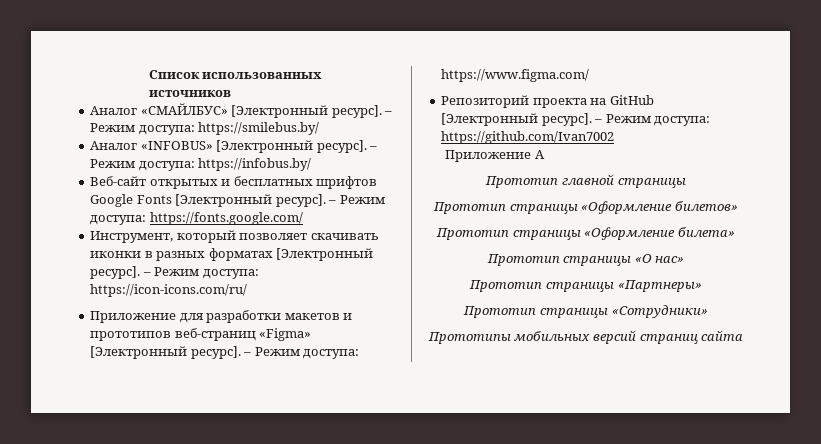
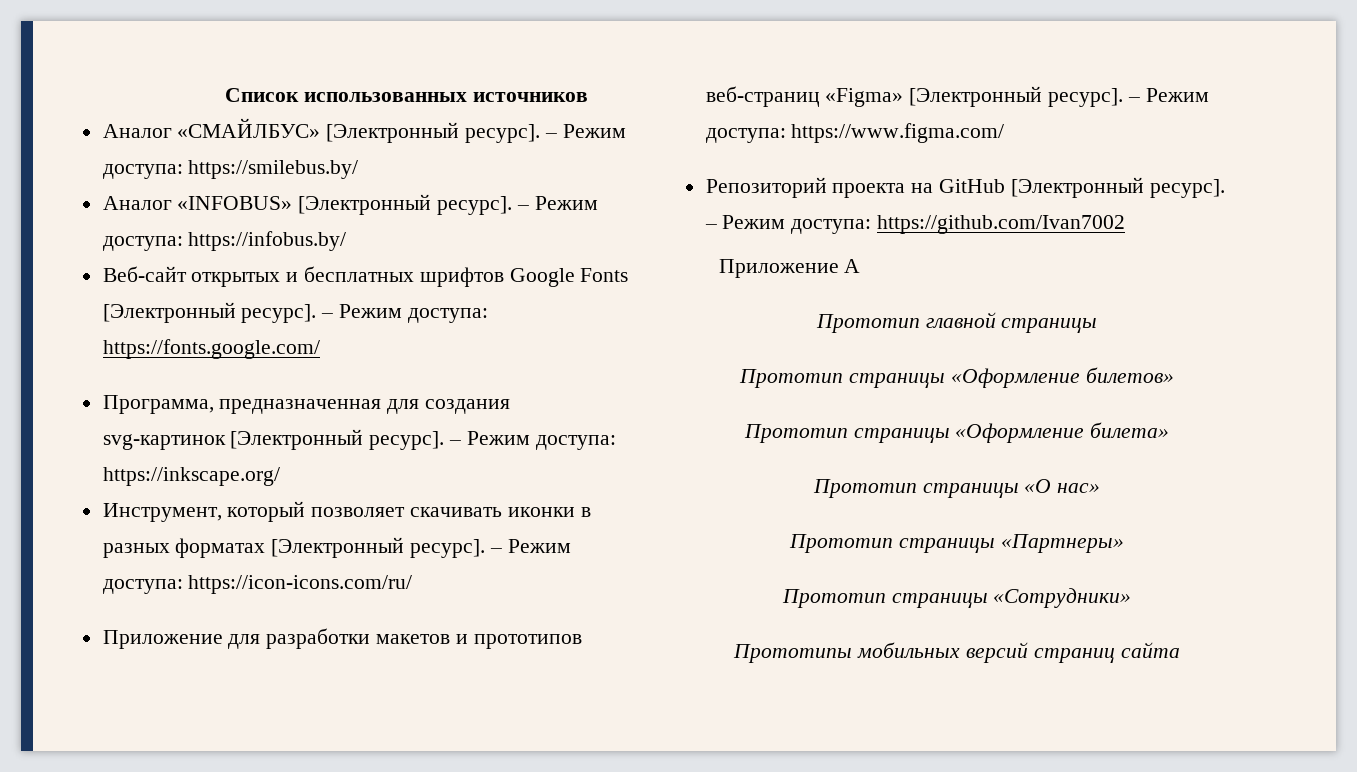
(303, 218) none -> [102,395,511,414] [102,429,616,450] [102,467,280,486] // Программа, предназначенная для создания svg-картинок [Электронный ресурс]. – Режим доступа: https://inkscape.org/

